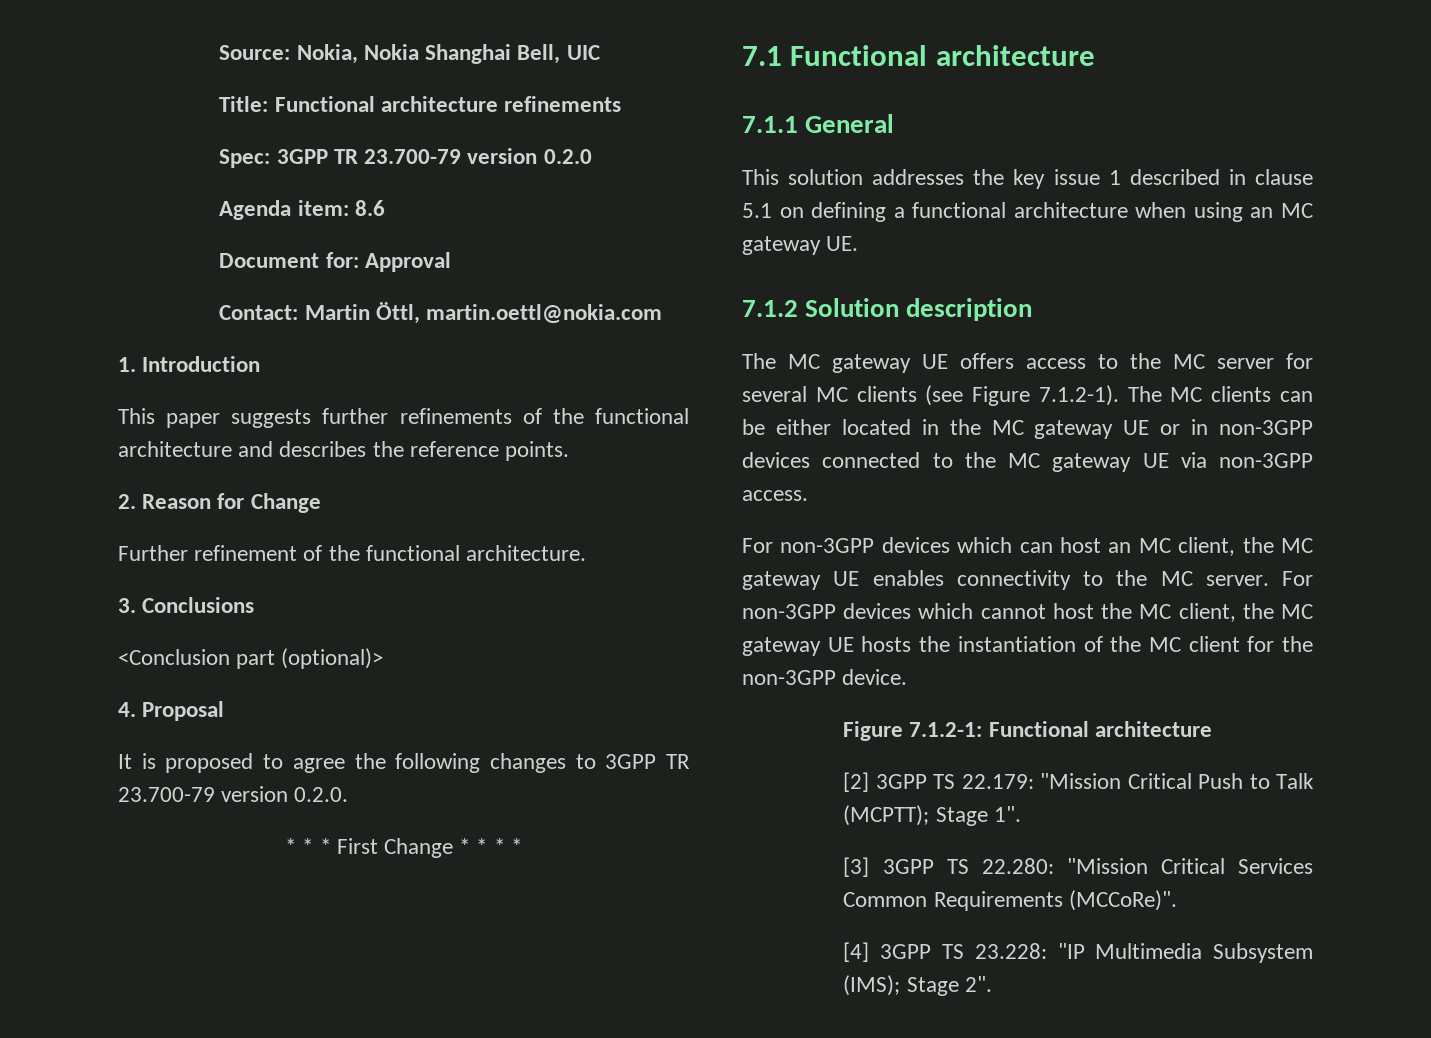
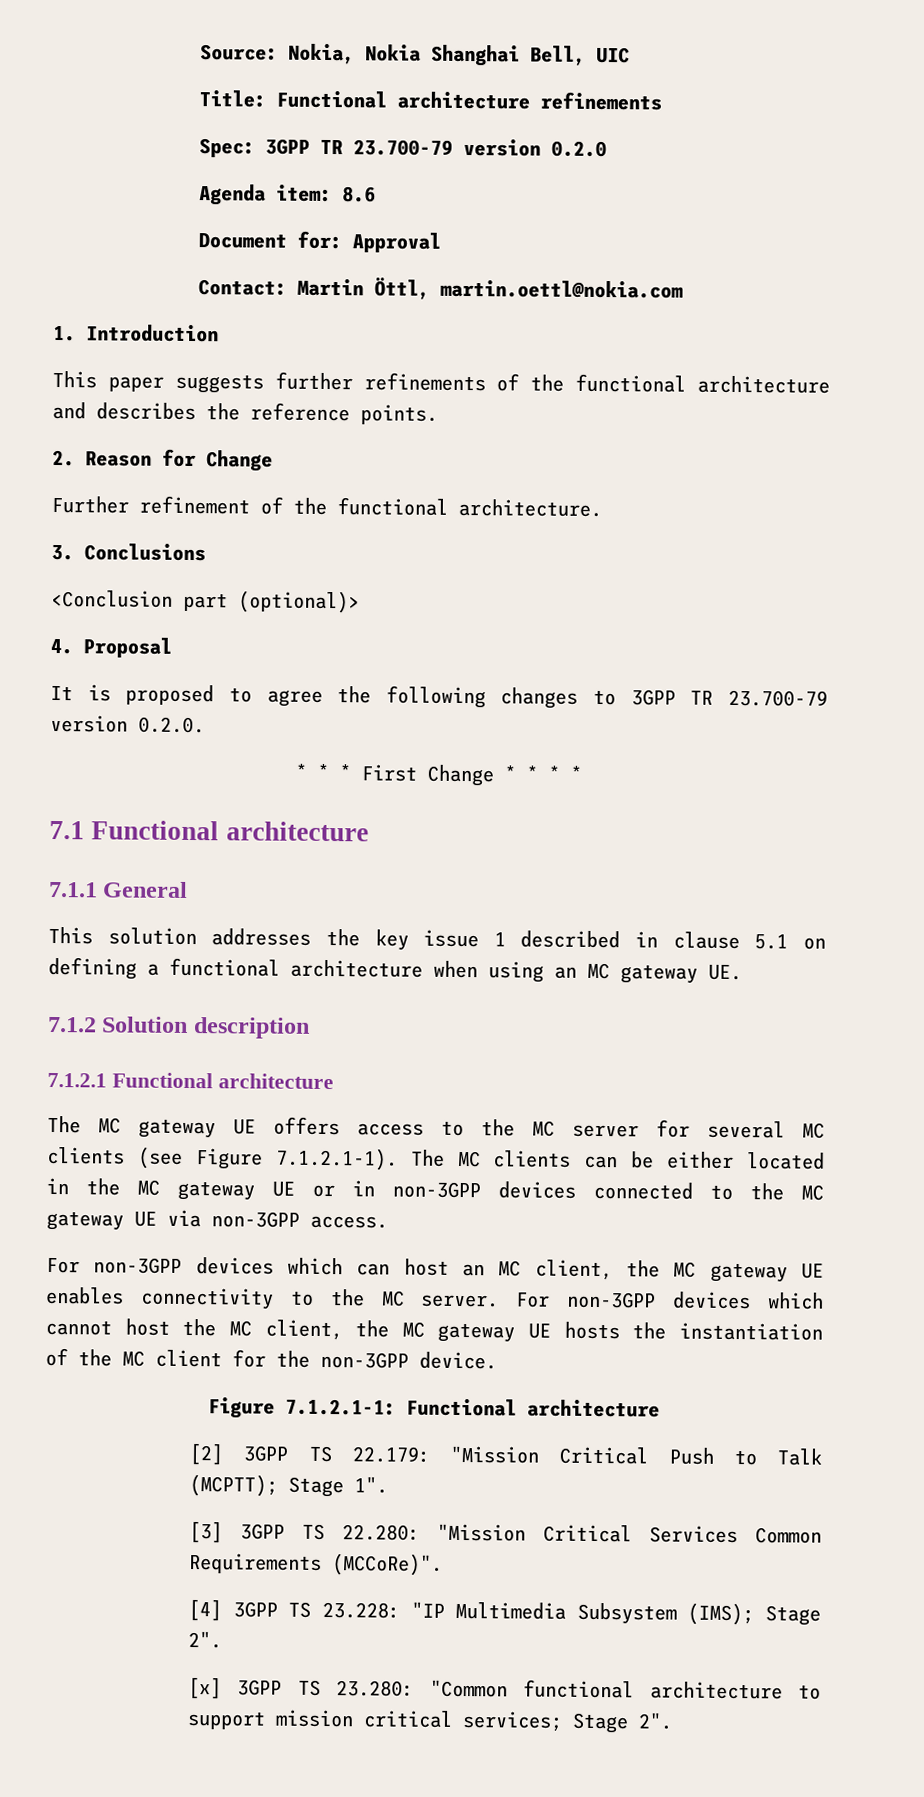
(1033, 309) none -> [47,1072,334,1090] // 7.1.2.1 Functional architecture
[1038,385,1119,406] 7.1.2-1). -> [275,1147,398,1171] 7.1.2.1-1).
[909,722,983,737] 7.1.2-1: -> [285,1398,396,1416] 7.1.2.1-1:
(992, 984) none -> [188,1677,822,1700] [187,1709,674,1734] // [x] 3GPP TS 23.280: "Common functional architecture to support mission critical services; Stage 2".

